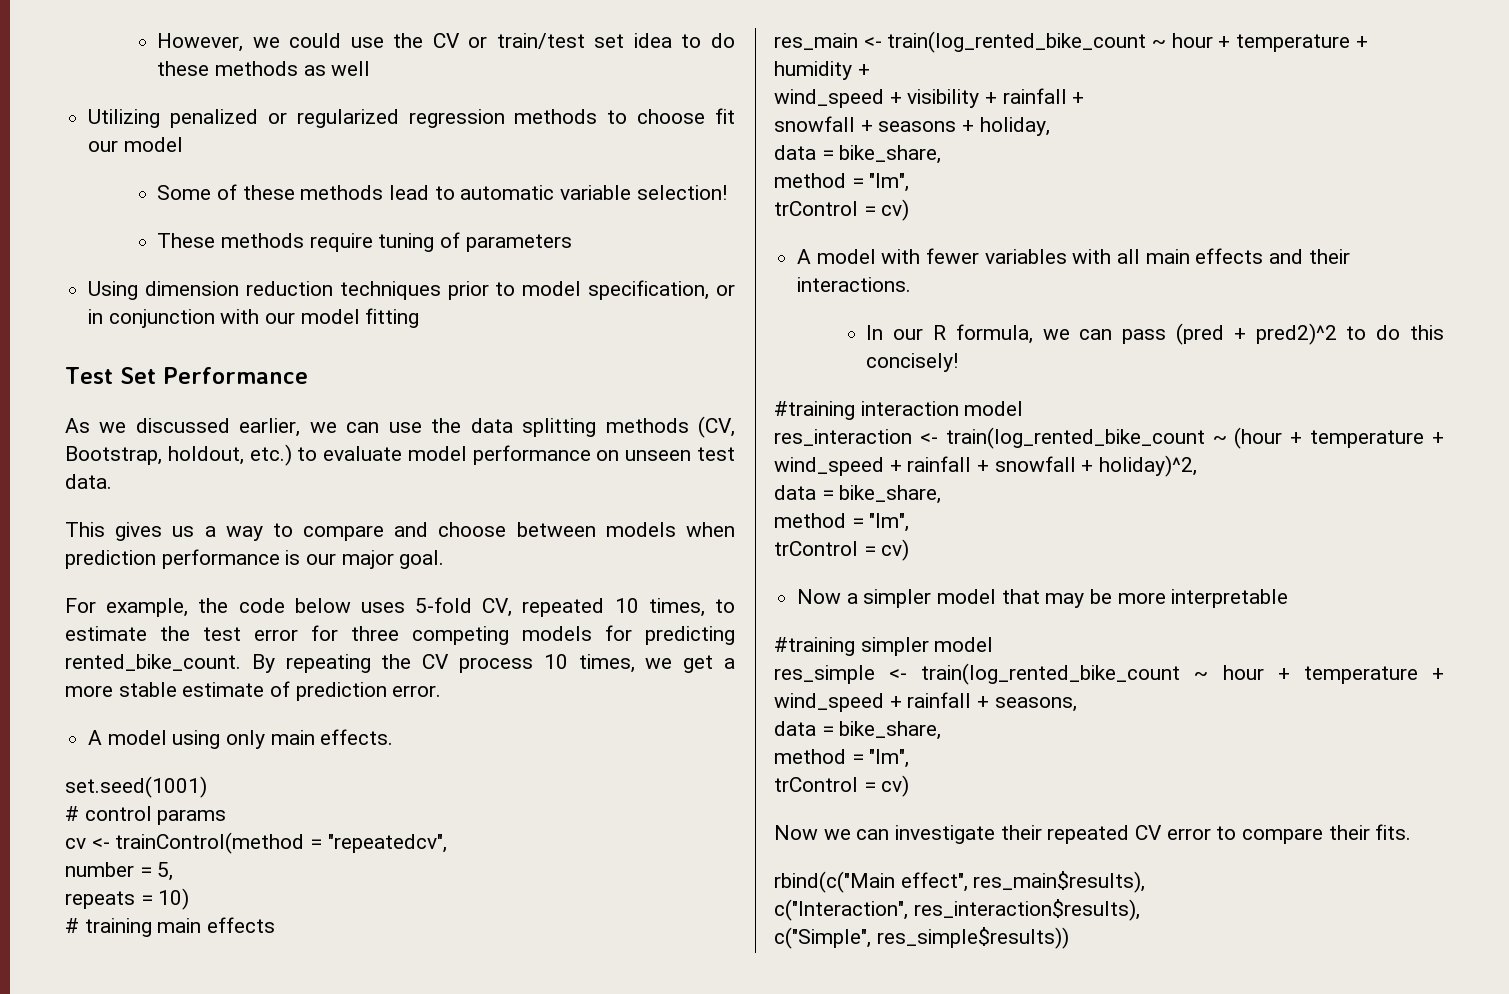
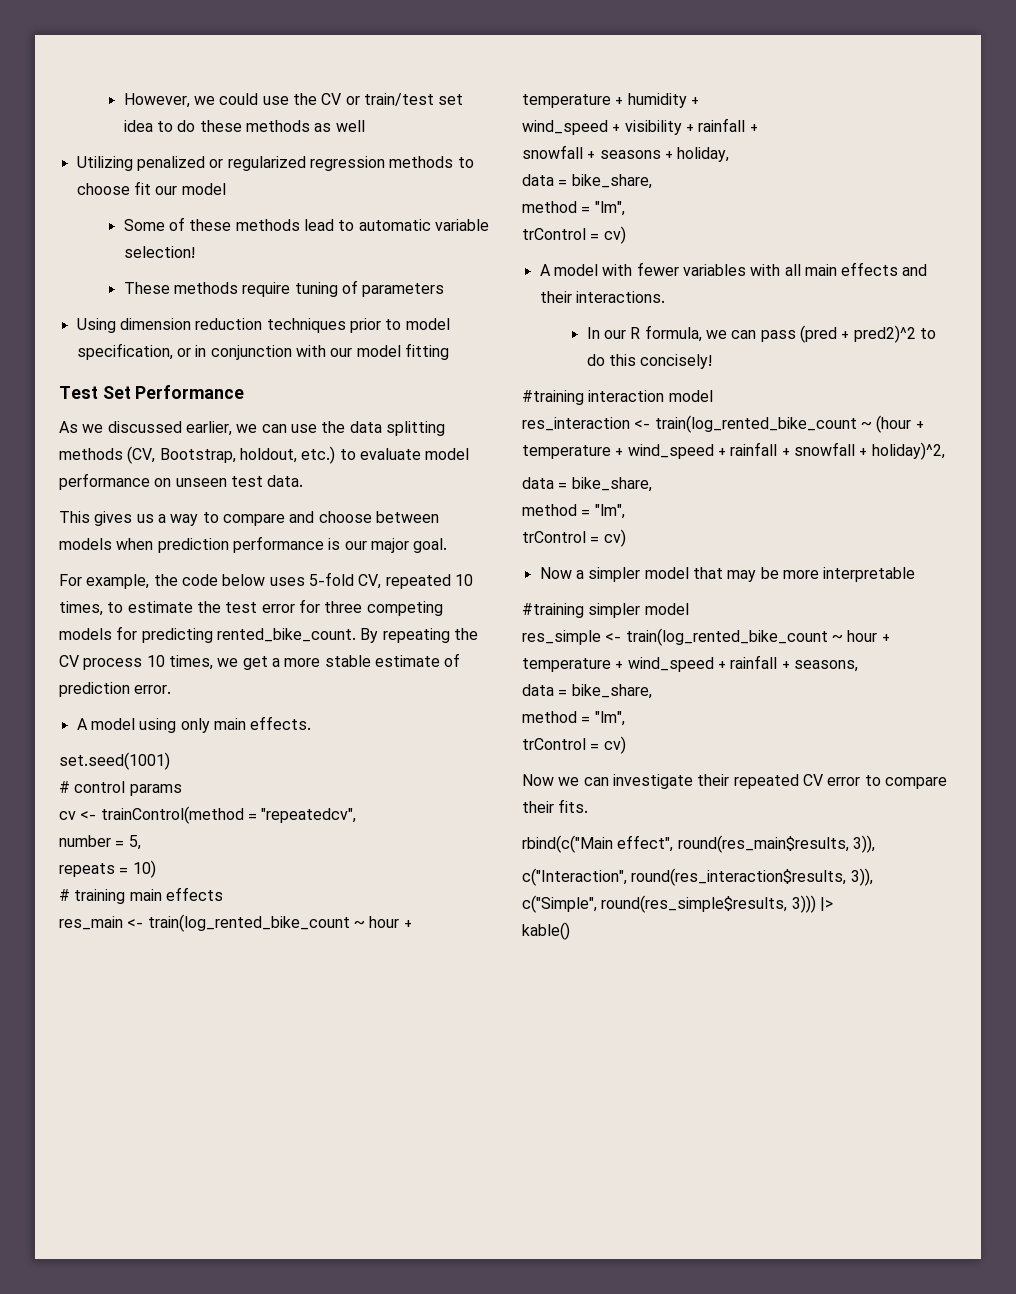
[973,871,1146,893] res_main$results), -> [677,835,875,853] round(res_main$results, 3)),
[913,899,1140,921] res_interaction$results), -> [631,868,873,886] round(res_interaction$results, 3)),
[876,927,1069,949] res_simple$results)) -> [601,895,833,913] [522,922,570,940] round(res_simple$results, 3))) |> // kable()

